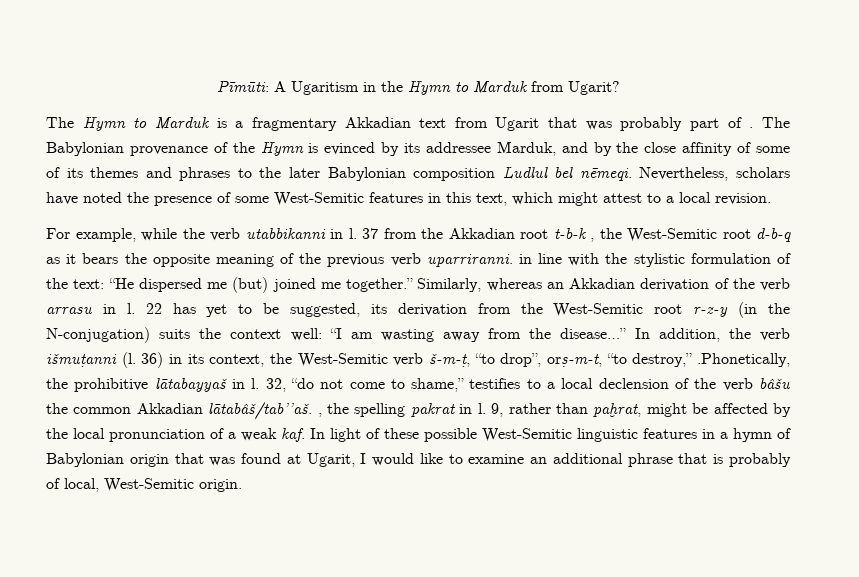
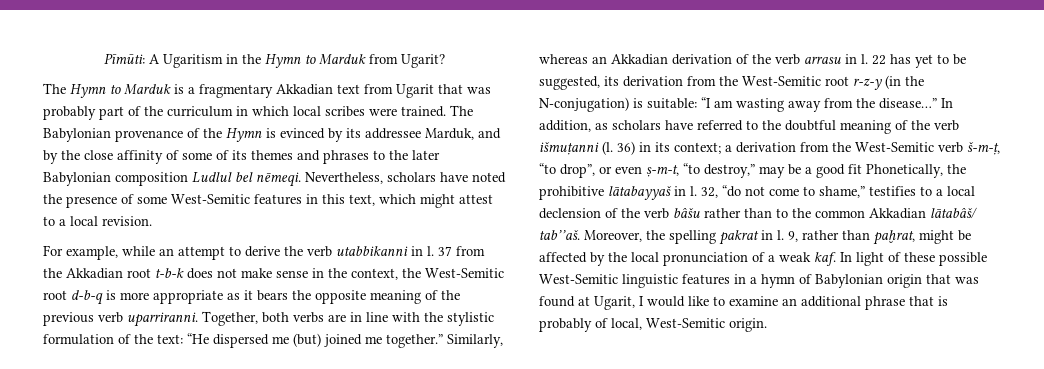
[749,127,754,128] . -> [144,106,446,117] the curriculum in which local scribes were trained.
(177, 234) none -> [159,246,280,260] an attempt to derive
[590,238,594,242] , -> [187,268,398,280] does not make sense in the context,
(791, 235) none -> [106,290,223,304] is more appropriate
(513, 260) none -> [202,311,346,326] Together, both verbs are
[159,328,322,341] suits the context well: -> [633,98,697,109] is suitable:
(720, 335) none -> [595,120,908,134] as scholars have referred to the doubtful meaning of
[209,354,265,367] context, -> [674,142,829,154] context; a derivation from
[547,353,790,367] orṣ-m-t, “to destroy,” .Phonetically, -> [599,163,943,178] or even ṣ-m-t, “to destroy,” may be a good fit Phonetically,
[46,402,322,420] the common Akkadian lātabâš/tab’’aš. , -> [704,207,977,219] [539,230,642,242] rather than to the common Akkadian lātabâš/ tab’’aš. Moreover,

